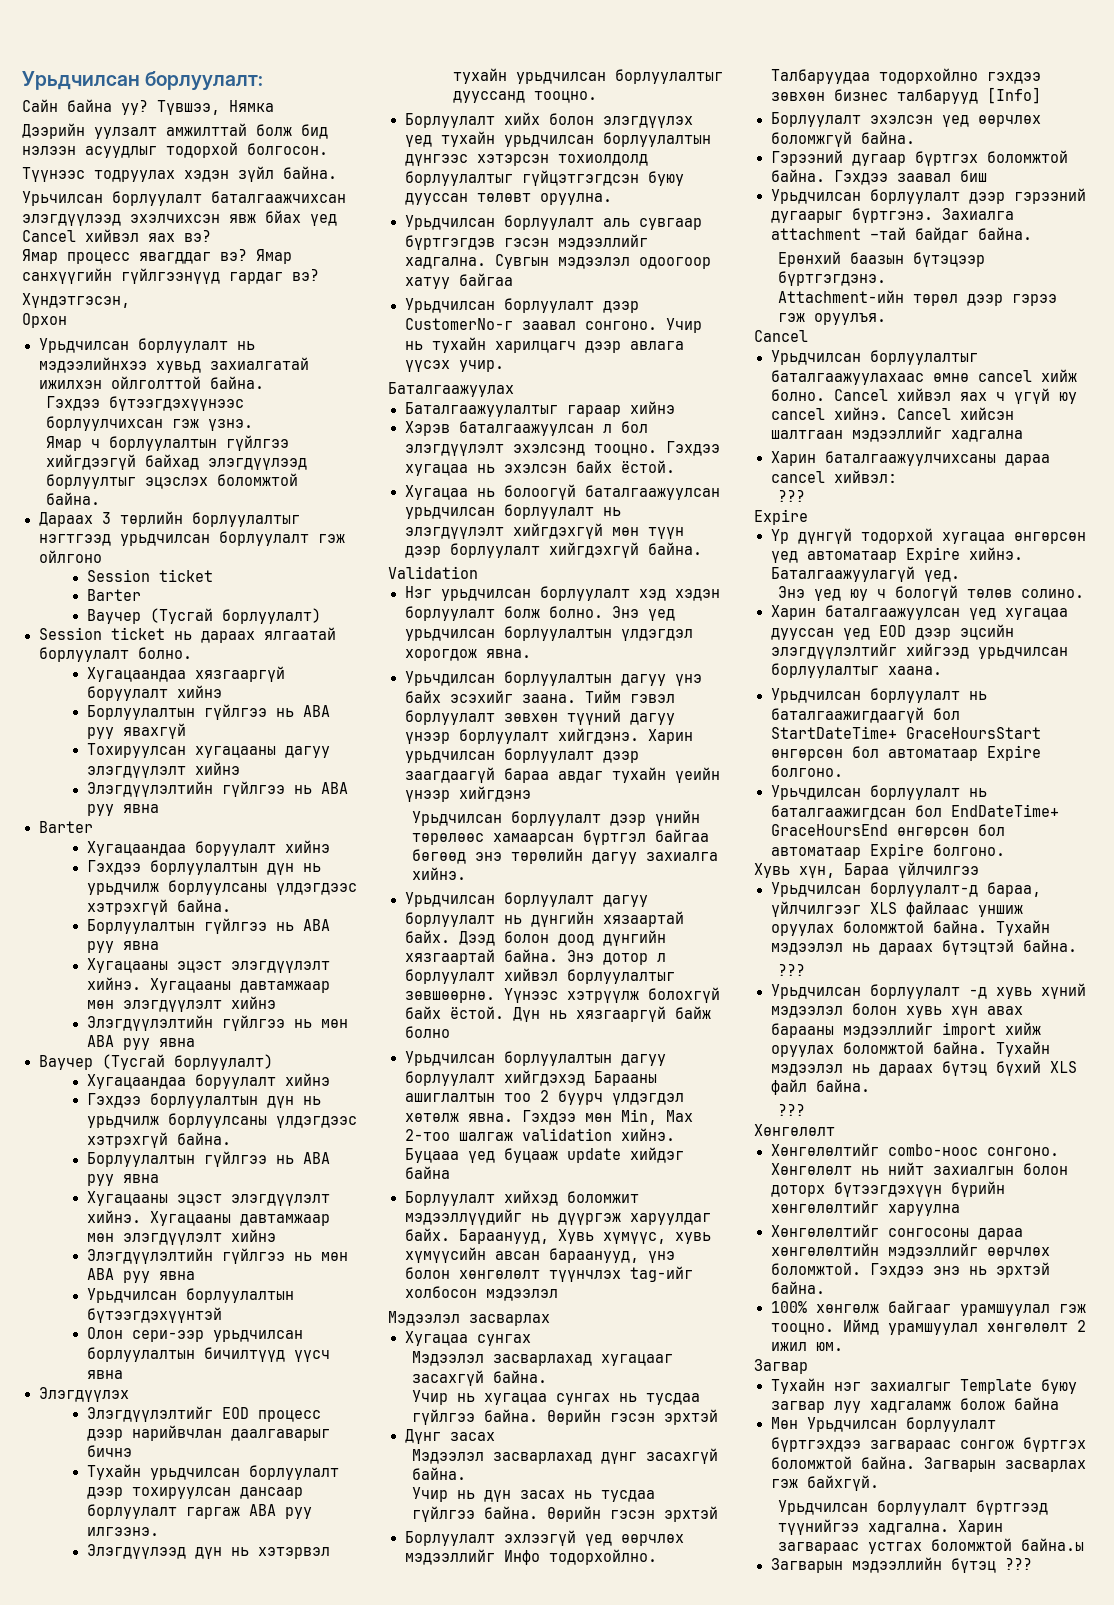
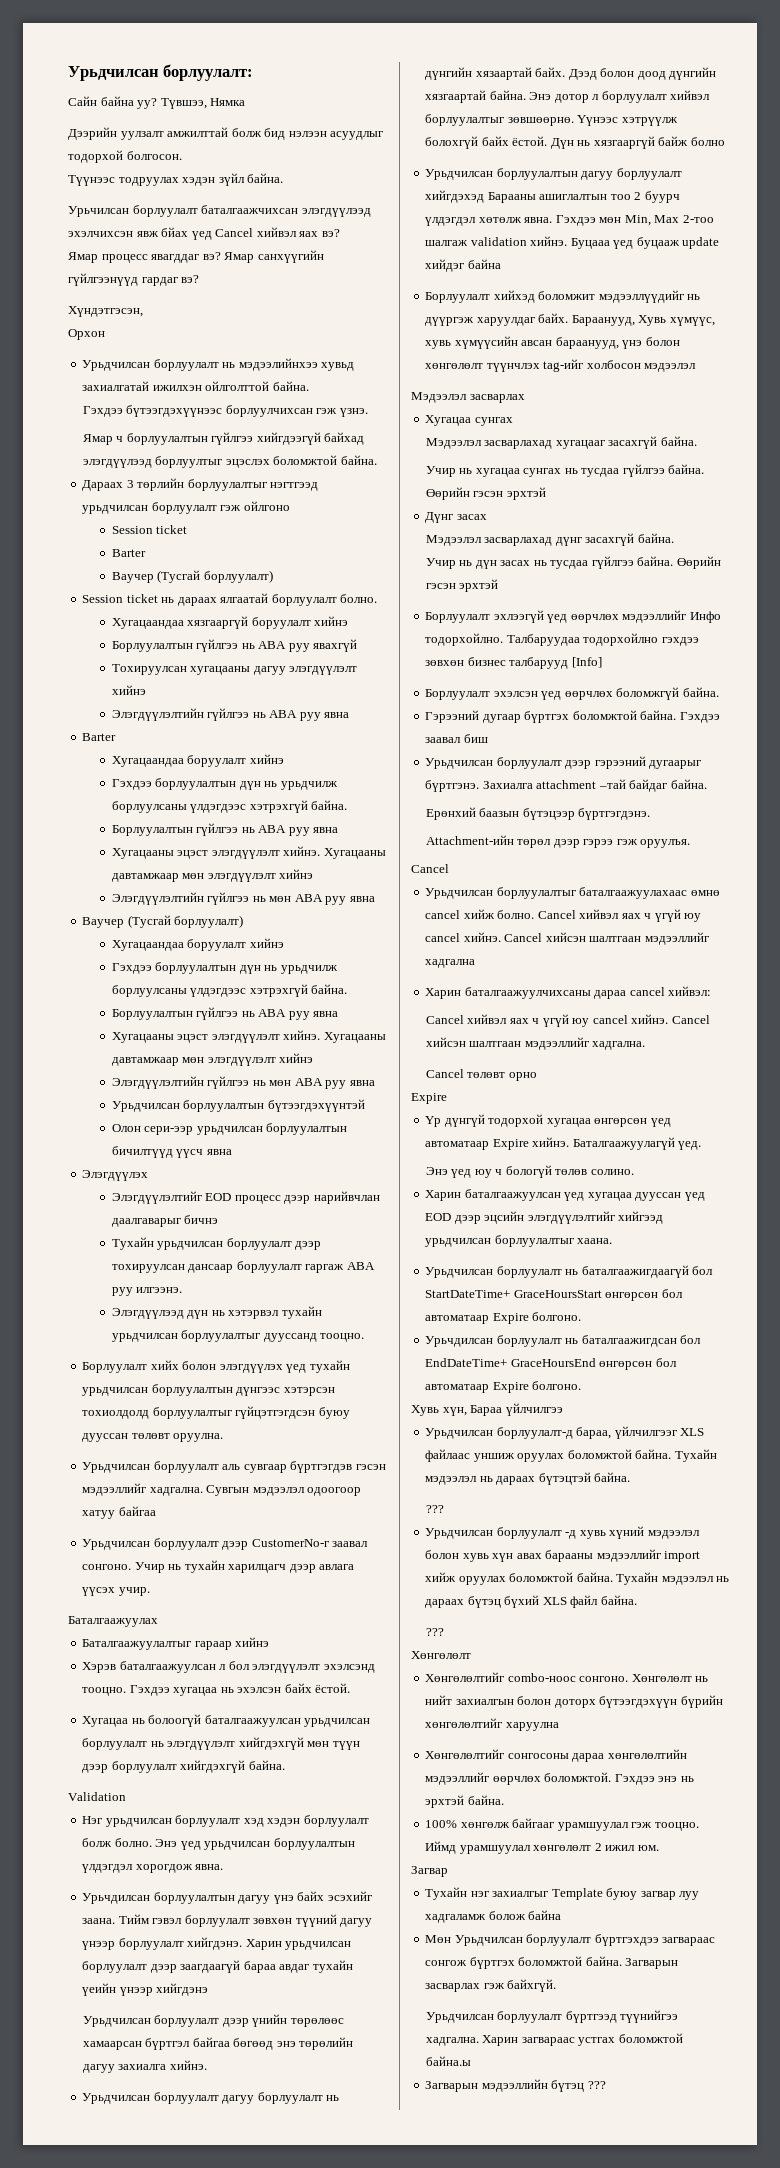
[778,490,806,502] ??? -> [425,1014,710,1027] [425,1037,646,1050] [425,1069,537,1081] Cancel хийвэл яах ч үгүй юу cancel хийнэ. Cancel хийсэн шалтгаан мэдээллийг хадгална. // Cancel төлөвт орно

